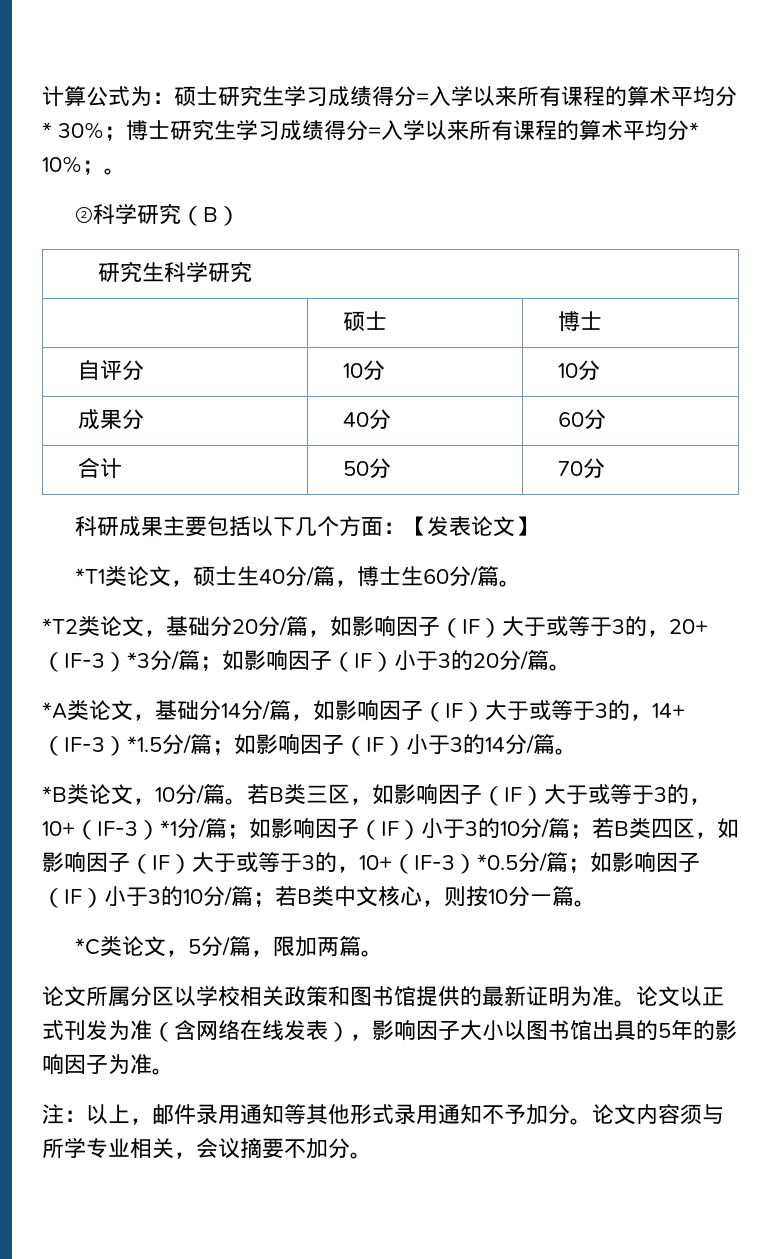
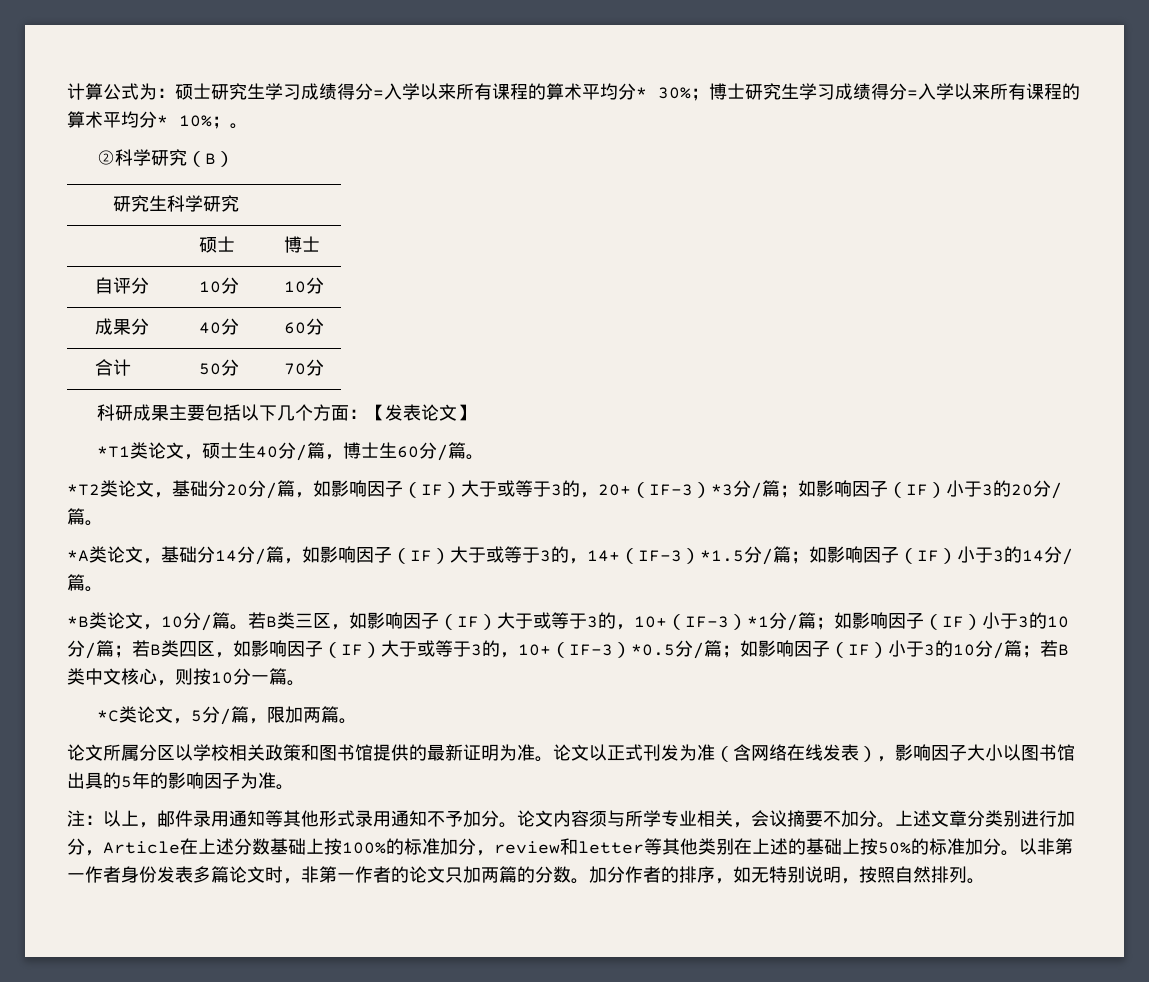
(372, 1155) none -> [895,810,1075,827] [67,838,1073,856] [67,866,985,884] 上述文章分类别进行加分，Article在上述分数基础上按100%的标准加分，review和letter等其他类别在上述的基础上按50%的标准加分。以非第一作者身份发表多篇论文时，非第一作者的论文只加两篇的分数。加分作者的排序，如无特别说明，按照自然排列。

